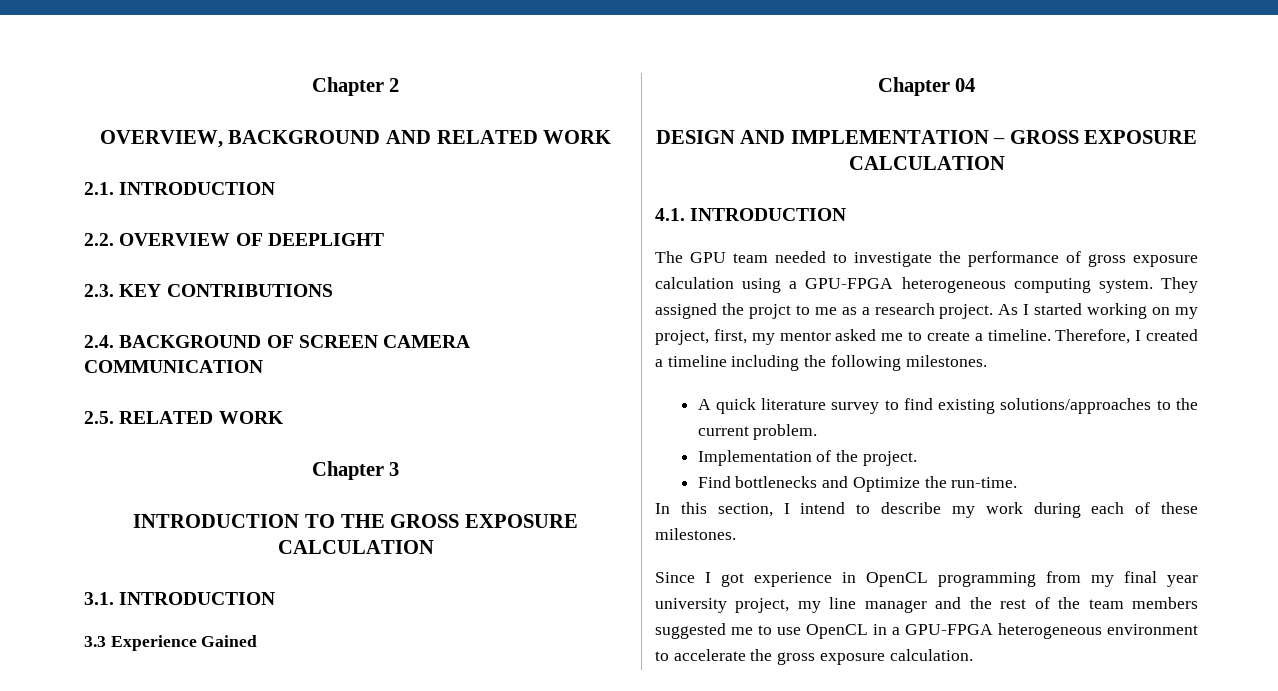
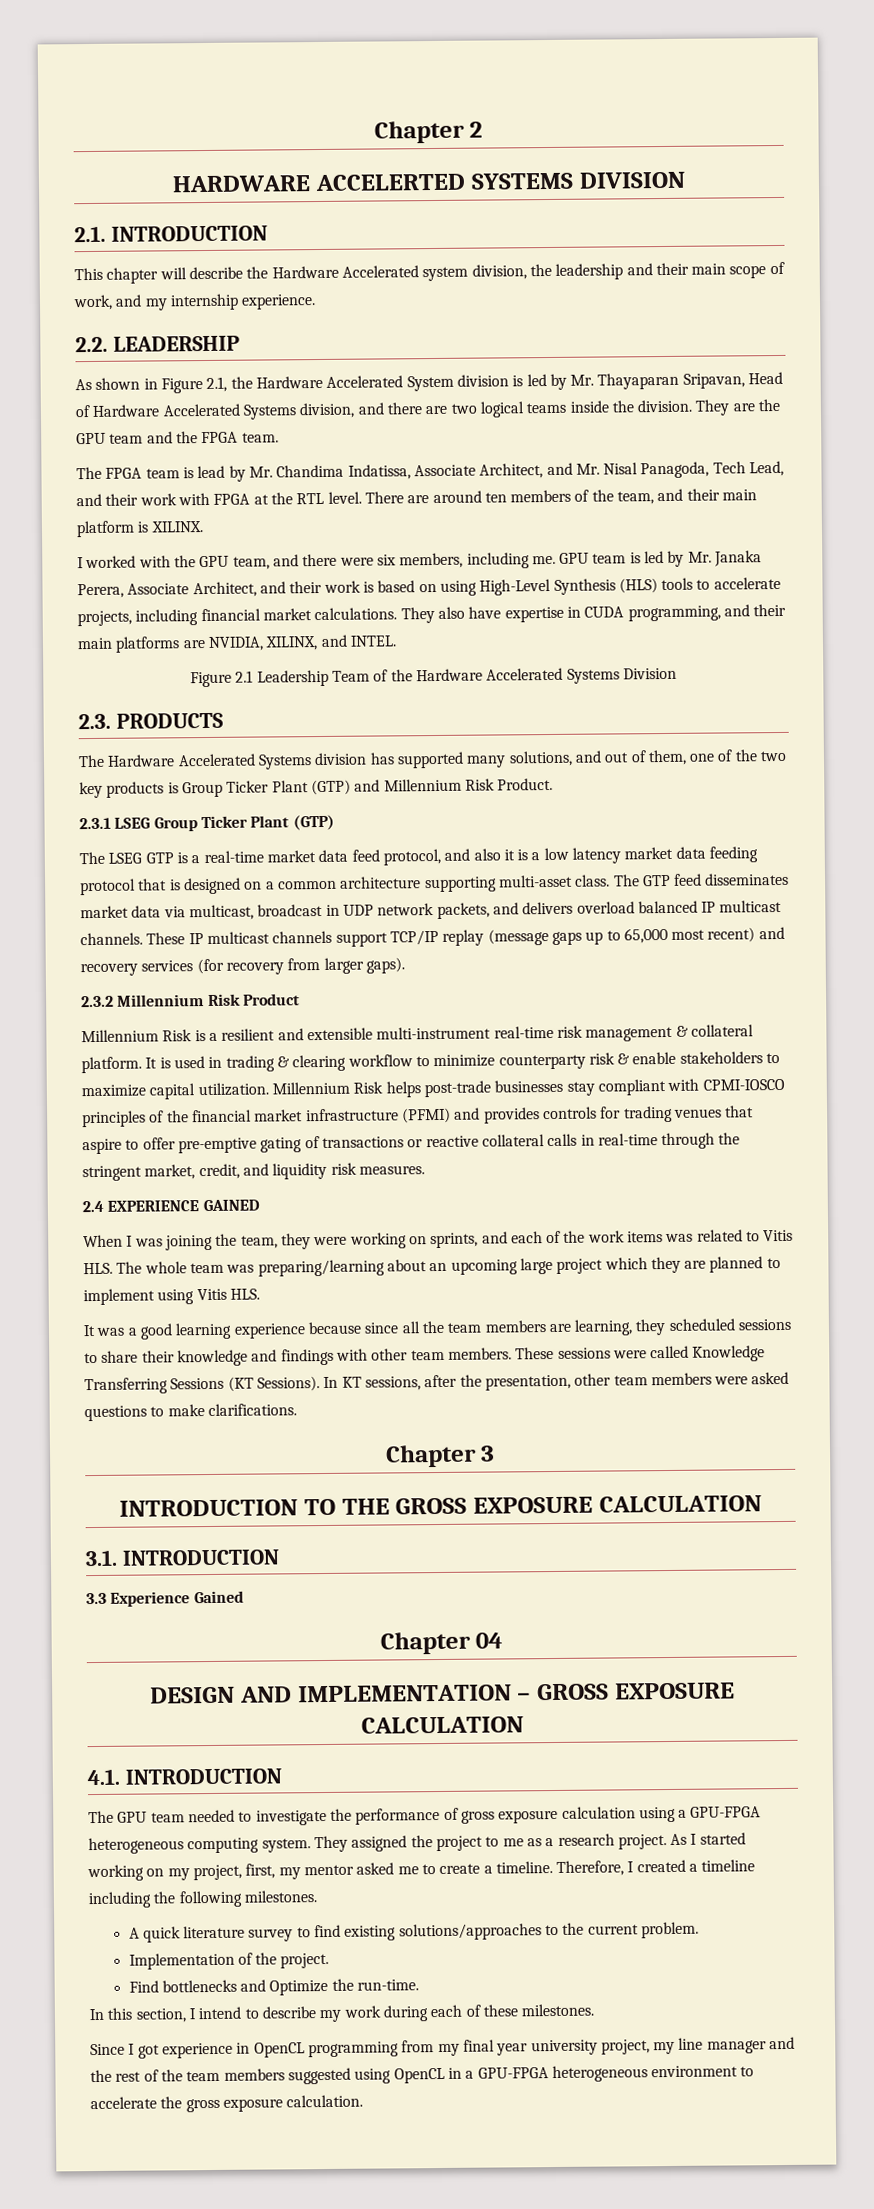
[99,130,612,148] [84,182,276,195] [84,233,384,246] [84,284,333,297] [84,335,471,348] [84,360,263,373] [84,411,284,424] OVERVIEW, BACKGROUND AND RELATED WORK // 2.1. INTRODUCTION // 2.2. OVERVIEW OF DEEPLIGHT // 2.3. KEY CONTRIBUTIONS // 2.4. BACKGROUND OF SCREEN CAMERA COMMUNICATION // 2.5. RELATED WORK -> [172,171,686,193] [74,225,268,243] [74,261,785,284] [73,293,317,311] [75,335,240,353] [75,371,784,394] [75,398,781,420] [76,431,279,445] [76,460,785,482] [76,488,758,507] [76,520,203,538] [77,550,763,570] [77,576,781,599] [77,603,787,627] [77,634,397,653] [190,667,677,688] [78,712,224,730] [78,749,788,770] [79,777,554,799] [79,814,335,832] [79,846,759,866] [80,872,790,896] [80,899,783,921] [80,926,785,947] [80,957,405,977] [81,993,300,1008] [81,1024,754,1043] [81,1051,781,1074] [81,1078,785,1100] [82,1105,755,1128] [82,1132,741,1155] [82,1162,425,1182] [82,1199,260,1213] [83,1229,794,1251] [83,1256,781,1277] [83,1288,260,1306] [83,1318,792,1340] [84,1345,766,1367] [84,1371,790,1395] [84,1403,297,1422] HARDWARE ACCELERTED SYSTEMS DIVISION // 2.1. INTRODUCTION // This chapter will describe the Hardware Accelerated system division, the leadership and their main scope of work, and my internship experience. // 2.2. LEADERSHIP // As shown in Figure 2.1, the Hardware Accelerated System division is led by Mr. Thayaparan Sripavan, Head of Hardware Accelerated Systems division, and there are two logical teams inside the division. They are the GPU team and the FPGA team. // The FPGA team is lead by Mr. Chandima Indatissa, Associate Architect, and Mr. Nisal Panagoda, Tech Lead, and their work with FPGA at the RTL level. There are around ten members of the team, and their main platform is XILINX. // I worked with the GPU team, and there were six members, including me. GPU team is led by Mr. Janaka Perera, Associate Architect, and their work is based on using High-Level Synthesis (HLS) tools to accelerate projects, including financial market calculations. They also have expertise in CUDA programming, and their main platforms are NVIDIA, XILINX, and INTEL. // Figure 2.1 Leadership Team of the Hardware Accelerated Systems Division // 2.3. PRODUCTS // The Hardware Accelerated Systems division has supported many solutions, and out of them, one of the two key products is Group Ticker Plant (GTP) and Millennium Risk Product. // 2.3.1 LSEG Group Ticker Plant (GTP) // The LSEG GTP is a real-time market data feed protocol, and also it is a low latency market data feeding protocol that is designed on a common architecture supporting multi-asset class. The GTP feed disseminates market data via multicast, broadcast in UDP network packets, and delivers overload balanced IP multicast channels. These IP multicast channels support TCP/IP replay (message gaps up to 65,000 most recent) and recovery services (for recovery from larger gaps). // 2.3.2 Millennium Risk Product // Millennium Risk is a resilient and extensible multi-instrument real-time risk management & collateral platform. It is used in trading & clearing workflow to minimize counterparty risk & enable stakeholders to maximize capital utilization. Millennium Risk helps post-trade businesses stay compliant with CPMI-IOSCO principles of the financial market infrastructure (PFMI) and provides controls for trading venues that aspire to offer pre-emptive gating of transactions or reactive collateral calls in real-time through the stringent market, credit, and liquidity risk measures. // 2.4 EXPERIENCE GAINED // When I was joining the team, they were working on sprints, and each of the work items was related to Vitis HLS. The whole team was preparing/learning about an upcoming large project which they are planned to implement using Vitis HLS. // It was a good learning experience because since all the team members are learning, they scheduled sessions to share their knowledge and findings with other team members. These sessions were called Knowledge Transferring Sessions (KT Sessions). In KT sessions, after the presentation, other team members were asked questions to make clarifications.
[748,304,791,319] projct -> [435,1835,483,1852] project
[731,625,801,635] me to use -> [354,2068,392,2084] using

